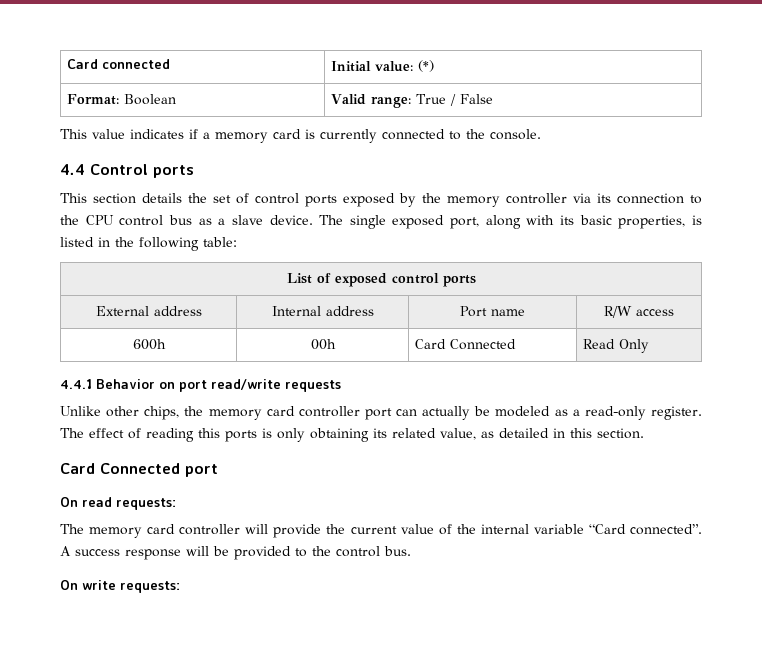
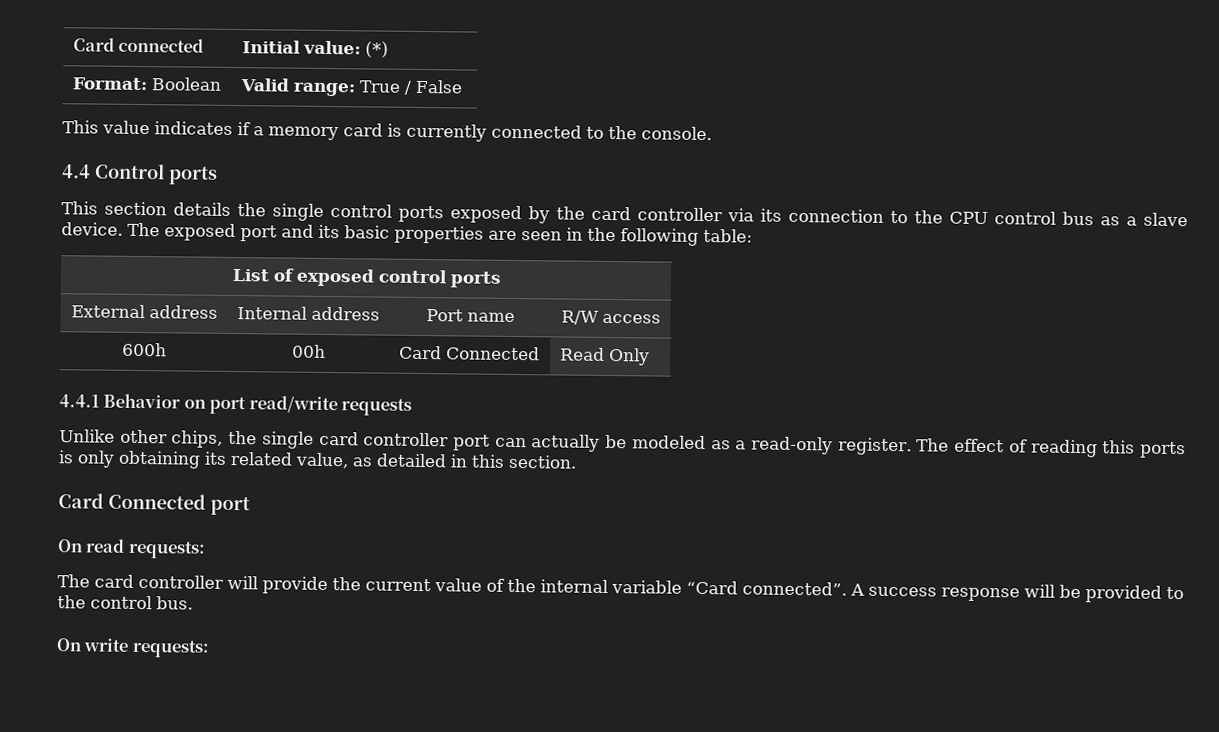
[213,193,249,204] set of -> [272,203,324,221] single
[447,196,500,207] memory -> [591,206,631,221] card
[349,215,702,229] [60,237,94,247] single exposed port, along with its basic properties, is listed -> [164,223,562,244] exposed port and its basic properties are seen
[208,409,262,420] memory -> [261,431,314,449] single
[89,527,143,538] memory -> (90, 581) none

